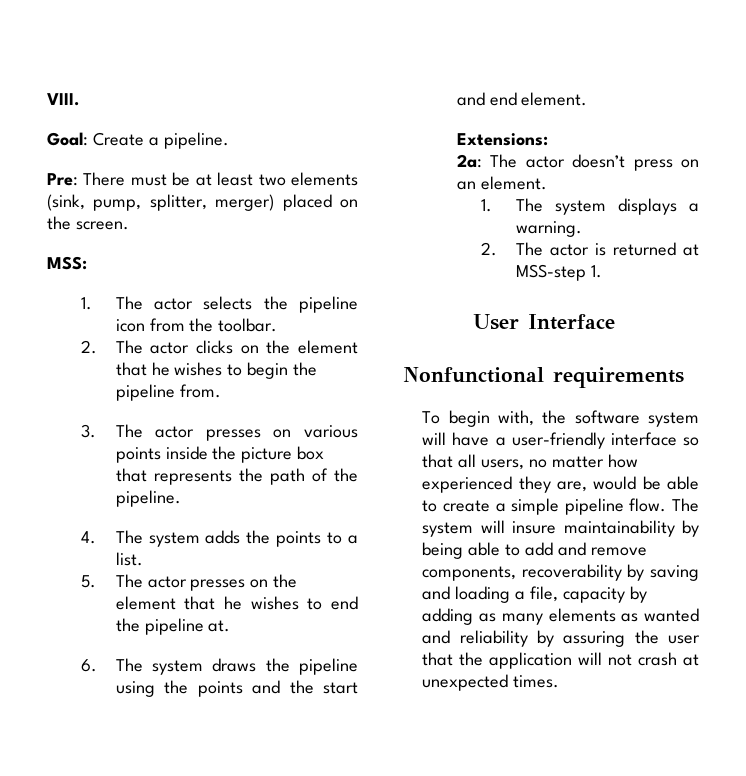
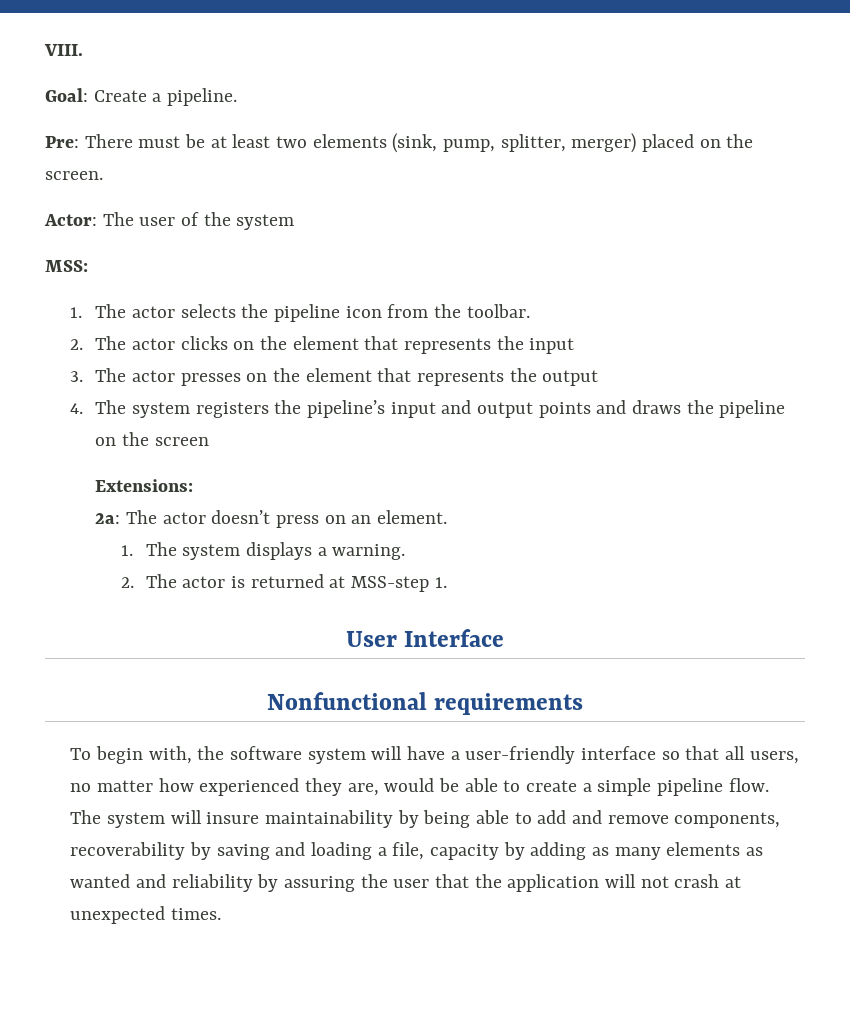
(129, 225) none -> [44,212,295,230] // Actor: The user of the system
[151,362,317,379] [115,384,221,401] [81,424,358,441] [115,446,325,463] [115,468,358,485] [115,490,181,507] [81,530,358,547] [115,552,143,566] [81,575,97,588] he wishes to begin the pipeline from. // 3. The actor presses on various points inside the picture box that represents the path of the pipeline. // 4. The system adds the points to a list. // 5. -> [404,336,575,354] [70,371,84,382] represents the input // 3.
[224,596,358,610] [115,618,231,635] [81,658,358,675] [115,680,358,697] [456,92,588,106] he wishes to end the pipeline at. // 6. The system draws the pipeline using the points and the start and end element. -> [417,368,599,386] [70,400,786,418] [95,432,209,446] represents the output // 4. The system registers the pipeline’s input and output points and draws the pipeline on the screen

